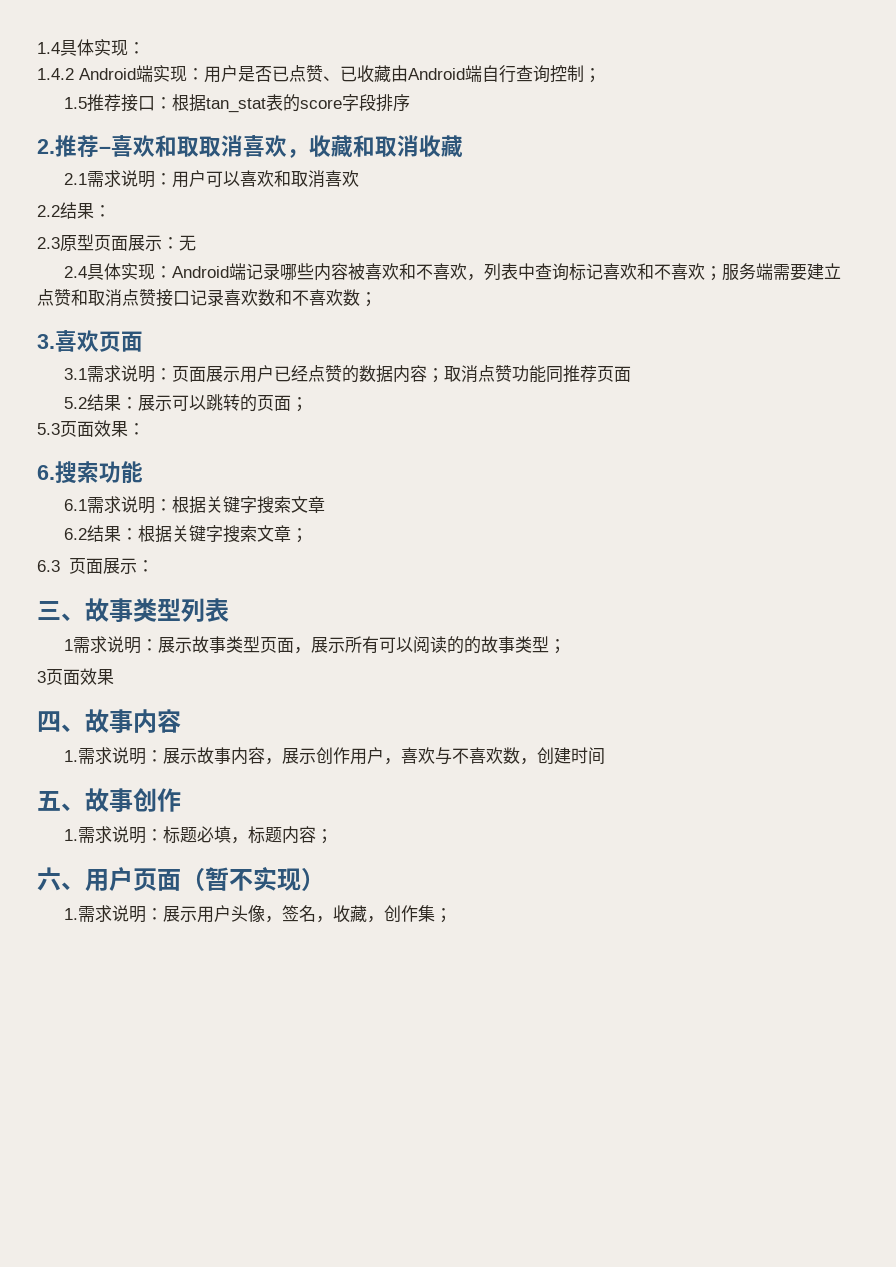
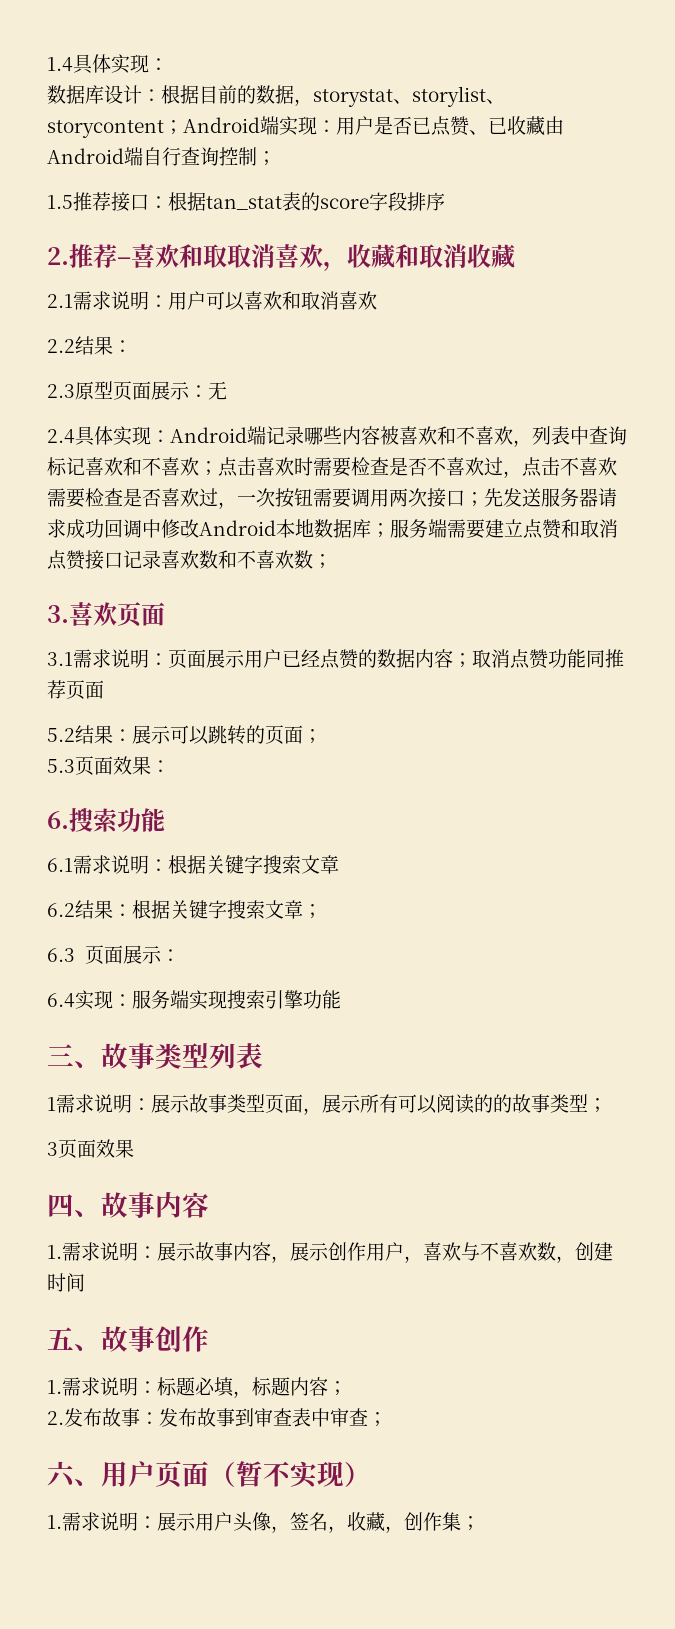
[37,68,74,80] 1.4.2 -> [47,85,505,107] [47,120,183,138] 数据库设计：根据目前的数据，storystat、storylist、storycontent；
(722, 273) none -> [218,457,617,478] [47,488,617,509] [47,519,390,539] 点击喜欢时需要检查是否不喜欢过，点击不喜欢需要检查是否喜欢过，一次按钮需要调用两次接口；先发送服务器请求成功回调中修改Android本地数据库；
(154, 566) none -> [47,990,341,1010] // 6.4实现：服务端实现搜索引擎功能
(333, 836) none -> [47,1408,387,1427] // 2.发布故事：发布故事到审查表中审查；

